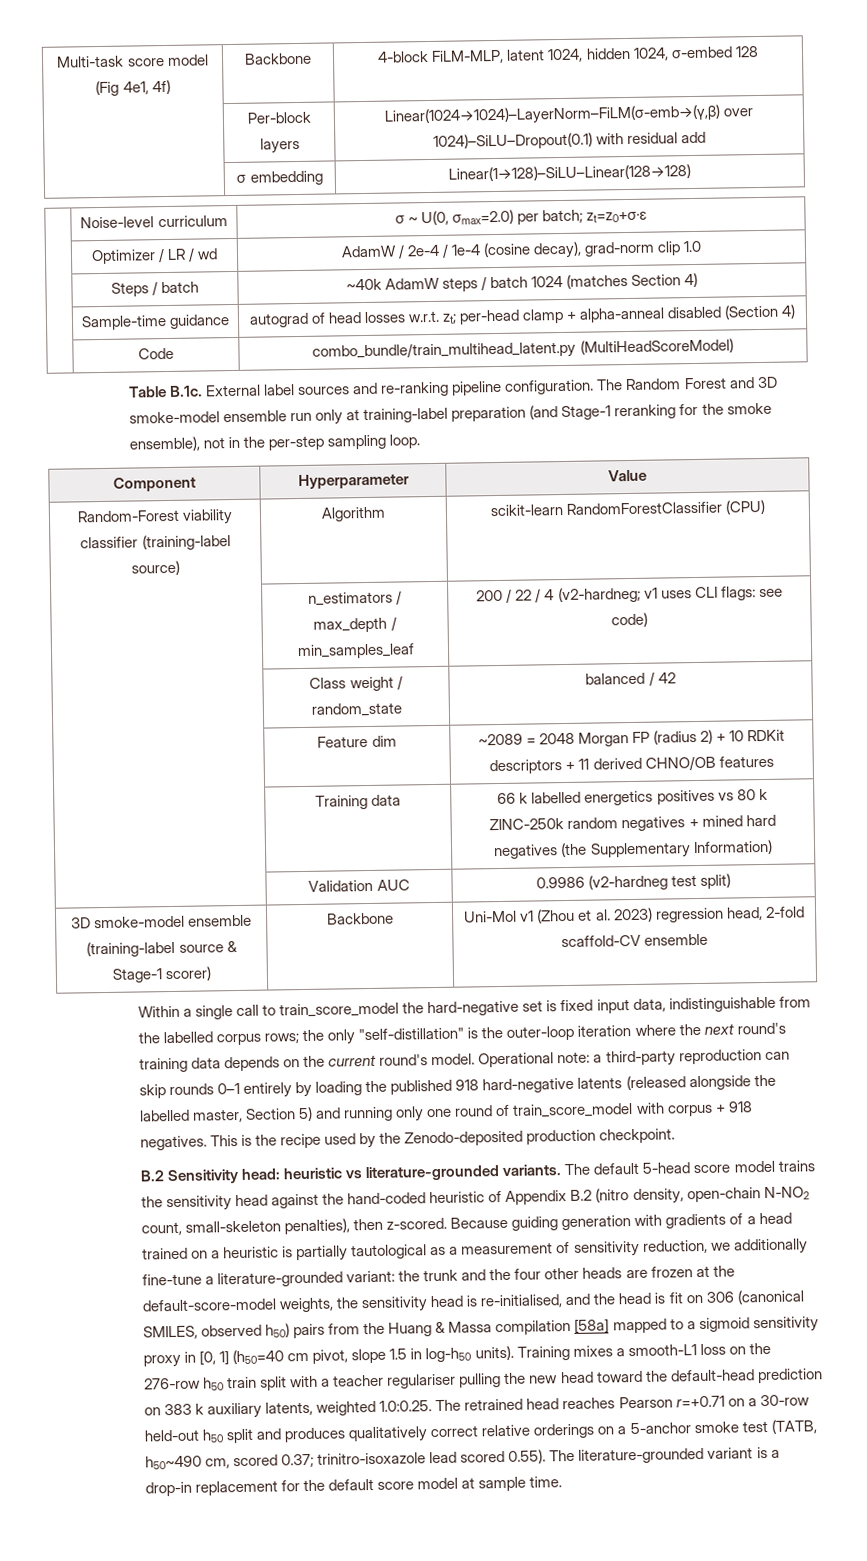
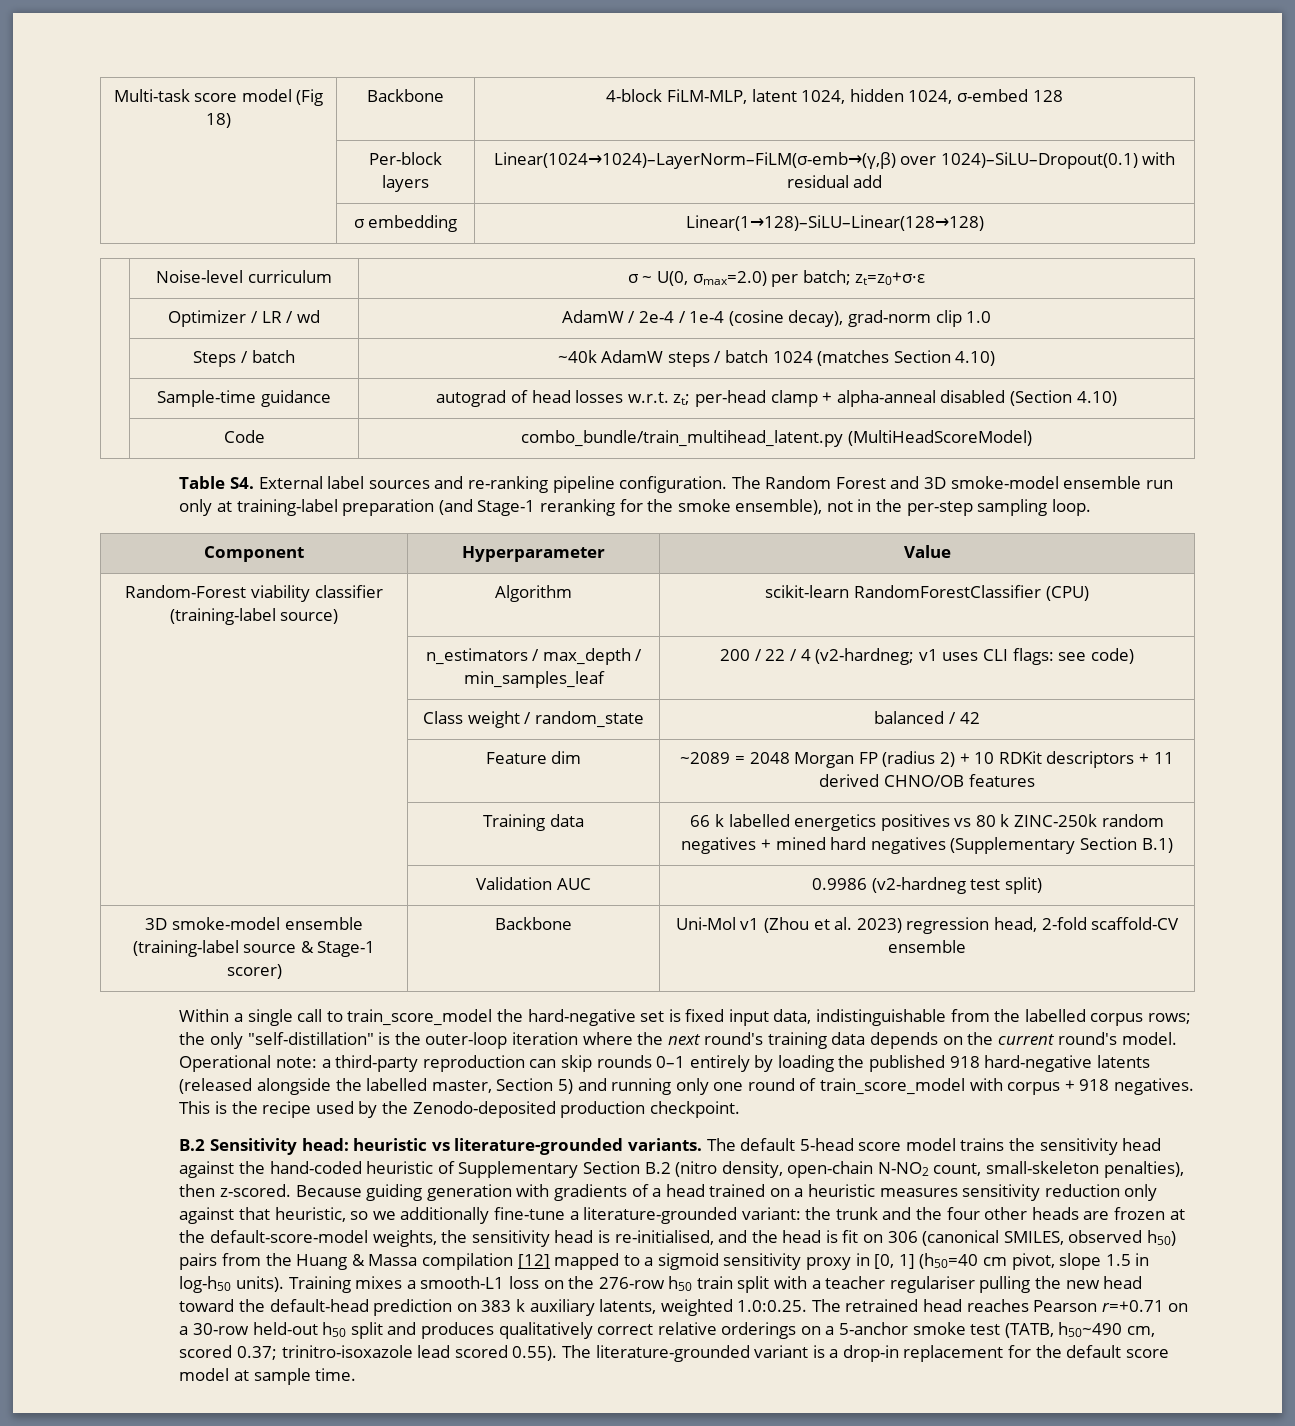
[122,79,171,95] 4e1, 4f) -> [206,113,231,128] 18)
[684,272,699,288] 4) -> [955,351,996,366] 4.10)
[781,304,797,319] 4) -> [1076,391,1117,406] 4.10)
[169,385,204,397] B.1c. -> [229,477,254,489] S4.
[560,839,773,859] (the Supplementary Information) -> [950,837,1173,854] (Supplementary Section B.1)
[505,1190,568,1205] Appendix -> [458,1161,640,1178] Supplementary Section
[282,1239,708,1262] is partially tautological as a measurement of sensitivity reduction, -> [879,1184,1158,1201] [179,1207,369,1224] measures sensitivity reduction only against that heuristic, so
[574,1318,610,1334] [58a] -> [517,1254,550,1269] [12]

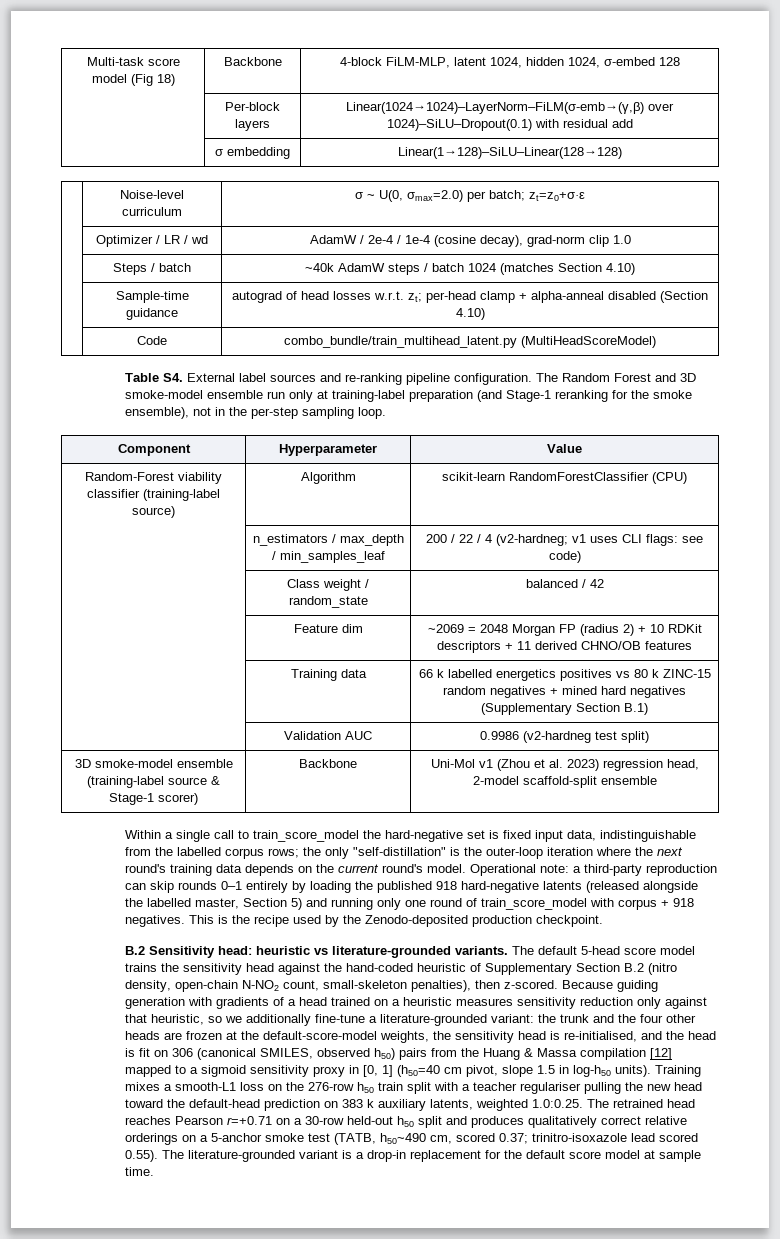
[680,752,731,764] ~2089 -> [427,624,464,633] ~2069
[1014,814,1098,827] ZINC-250k -> [662,669,711,678] ZINC-15
[1041,917,1180,930] 2-fold scaffold-CV -> [472,776,597,788] 2-model scaffold-split

